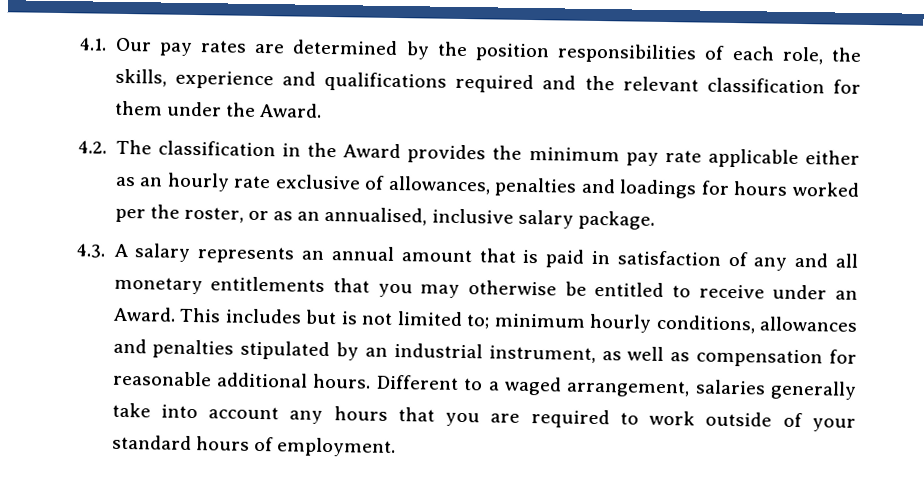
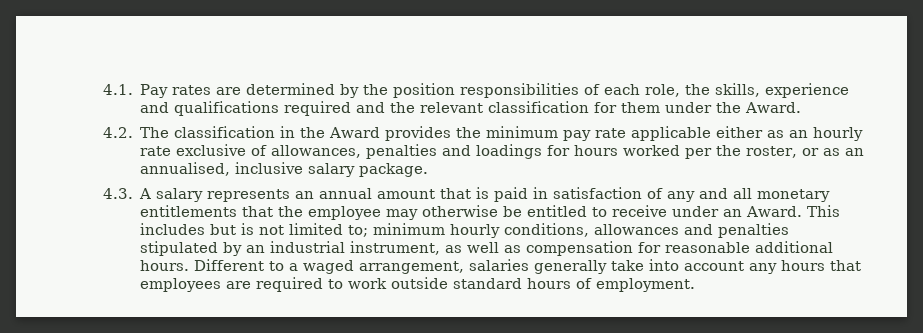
[114,37,193,56] Our pay -> [140,84,169,98] Pay
[377,283,413,298] you -> [278,206,382,220] the employee
[445,412,481,427] you -> [140,278,222,292] employees
[782,412,857,432] of your -> (449, 283) none

